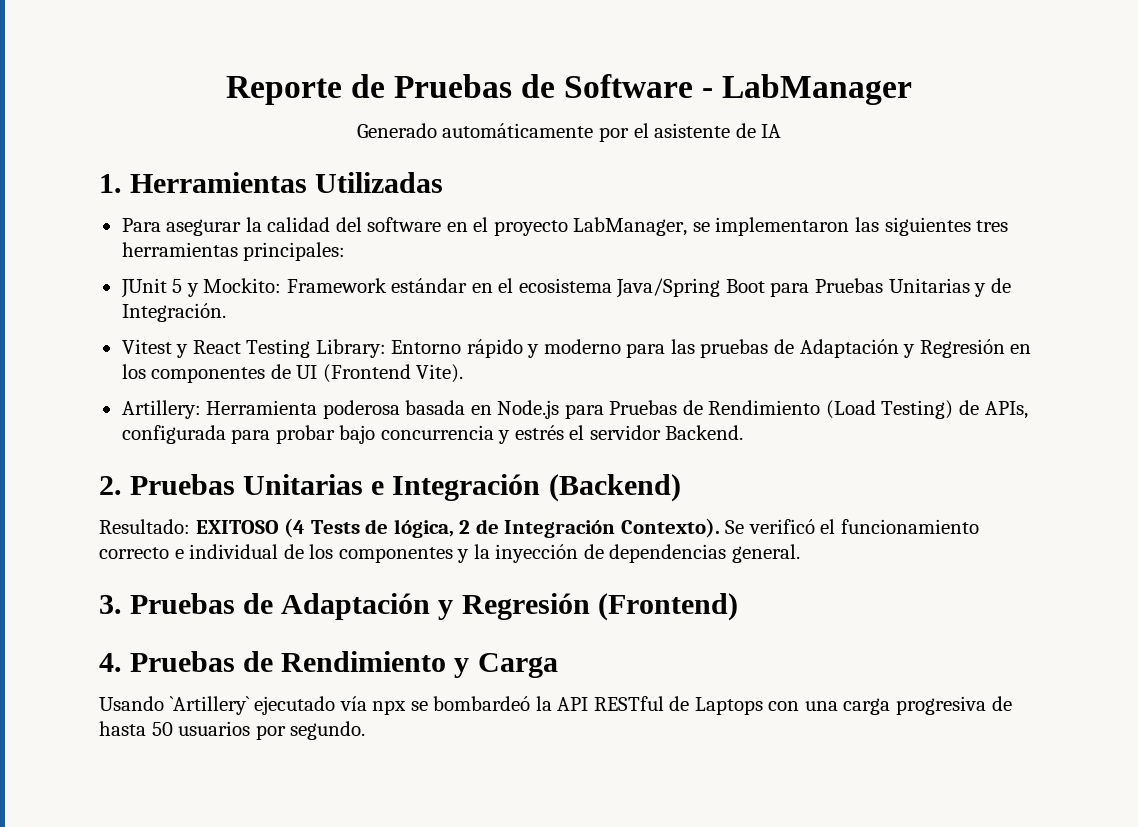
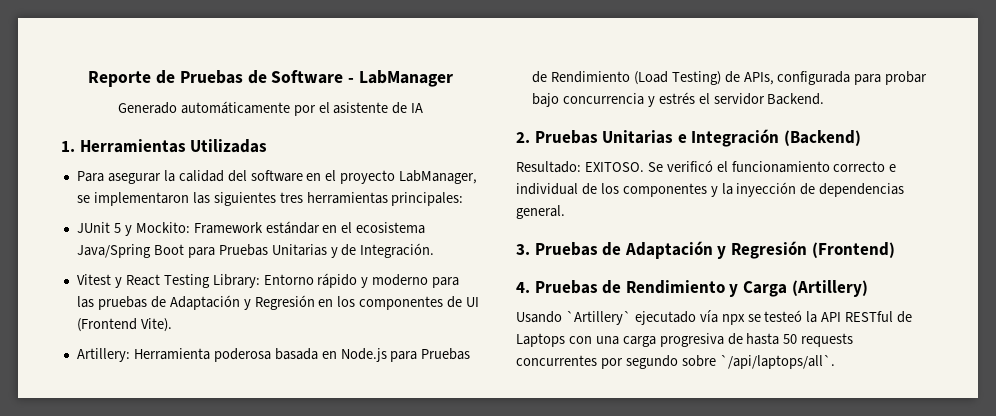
[195,518,720,538] EXITOSO (4 Tests de lógica, 2 de Integración Contexto). -> [584,162,644,172] EXITOSO.
(558, 665) none -> [791,280,868,297] (Artillery)
[433,696,531,711] bombardeó -> [764,310,803,322] testeó
[178,721,366,740] usuarios por segundo. -> [801,333,854,347] [516,355,835,369] requests concurrentes por segundo sobre `/api/laptops/all`.

